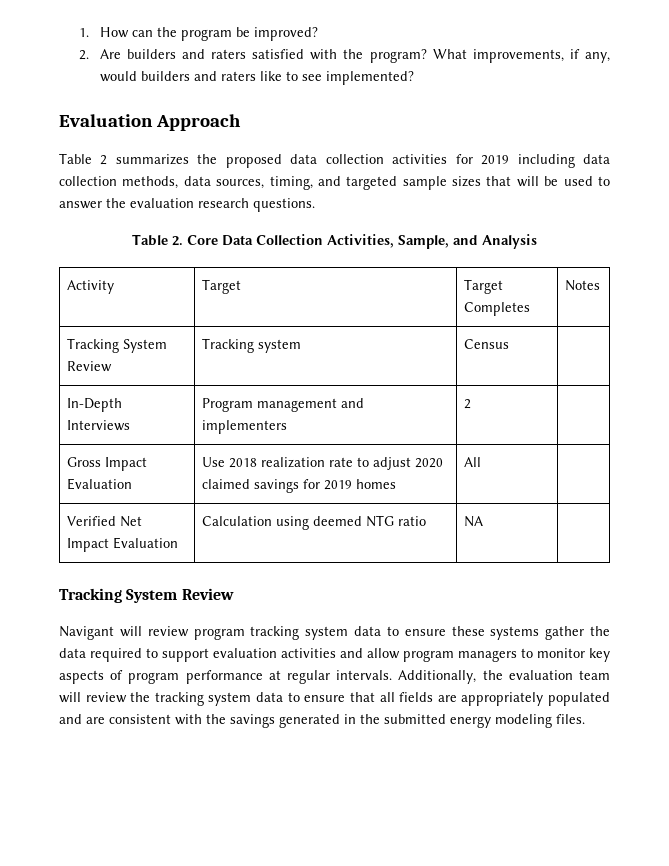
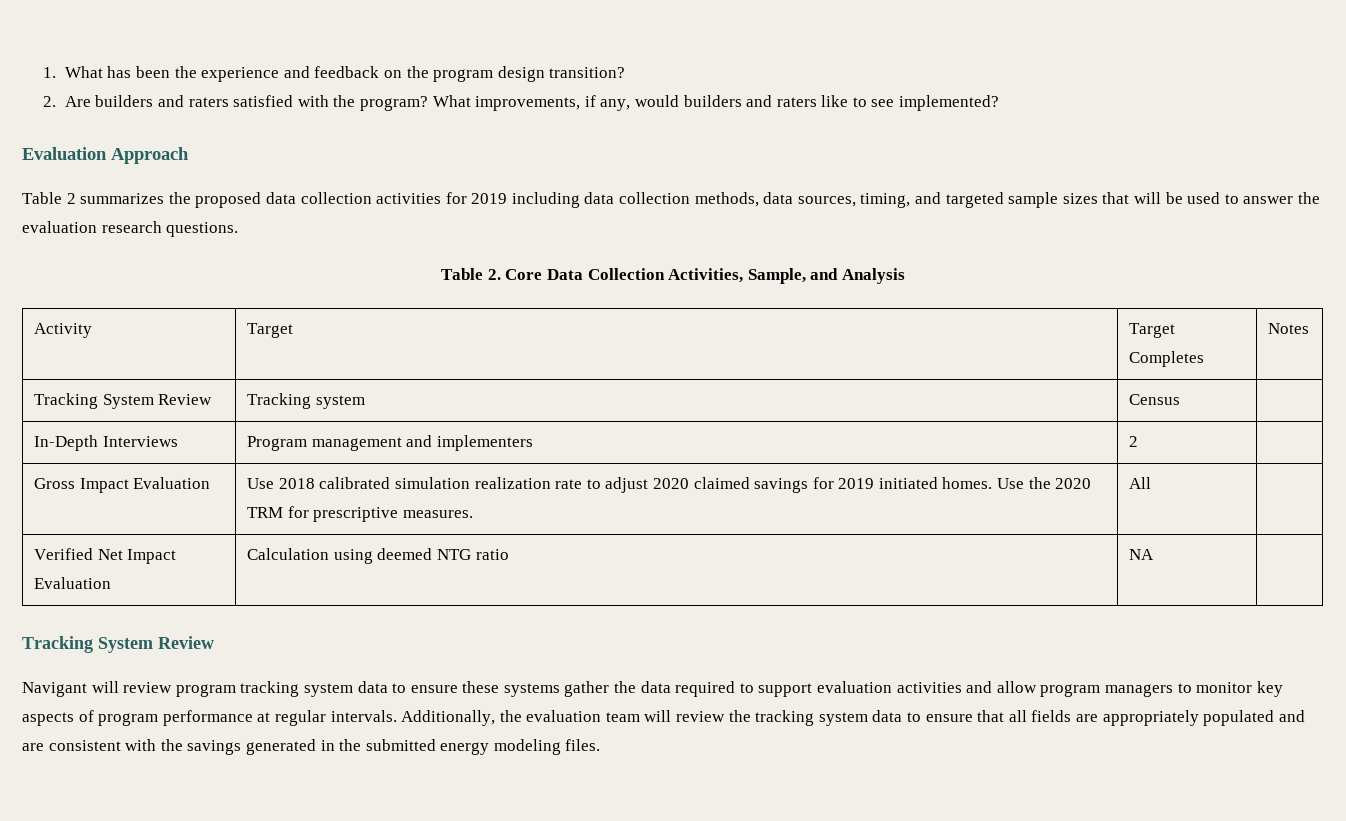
[99,27,318,41] How can the program be improved? -> [64,66,626,82] What has been the experience and feedback on the program design transition?
(257, 463) none -> [319,477,470,489] calibrated simulation
[355,479,396,489] homes -> [878,477,1092,489] [247,506,473,522] initiated homes. Use the 2020 TRM for prescriptive measures.

